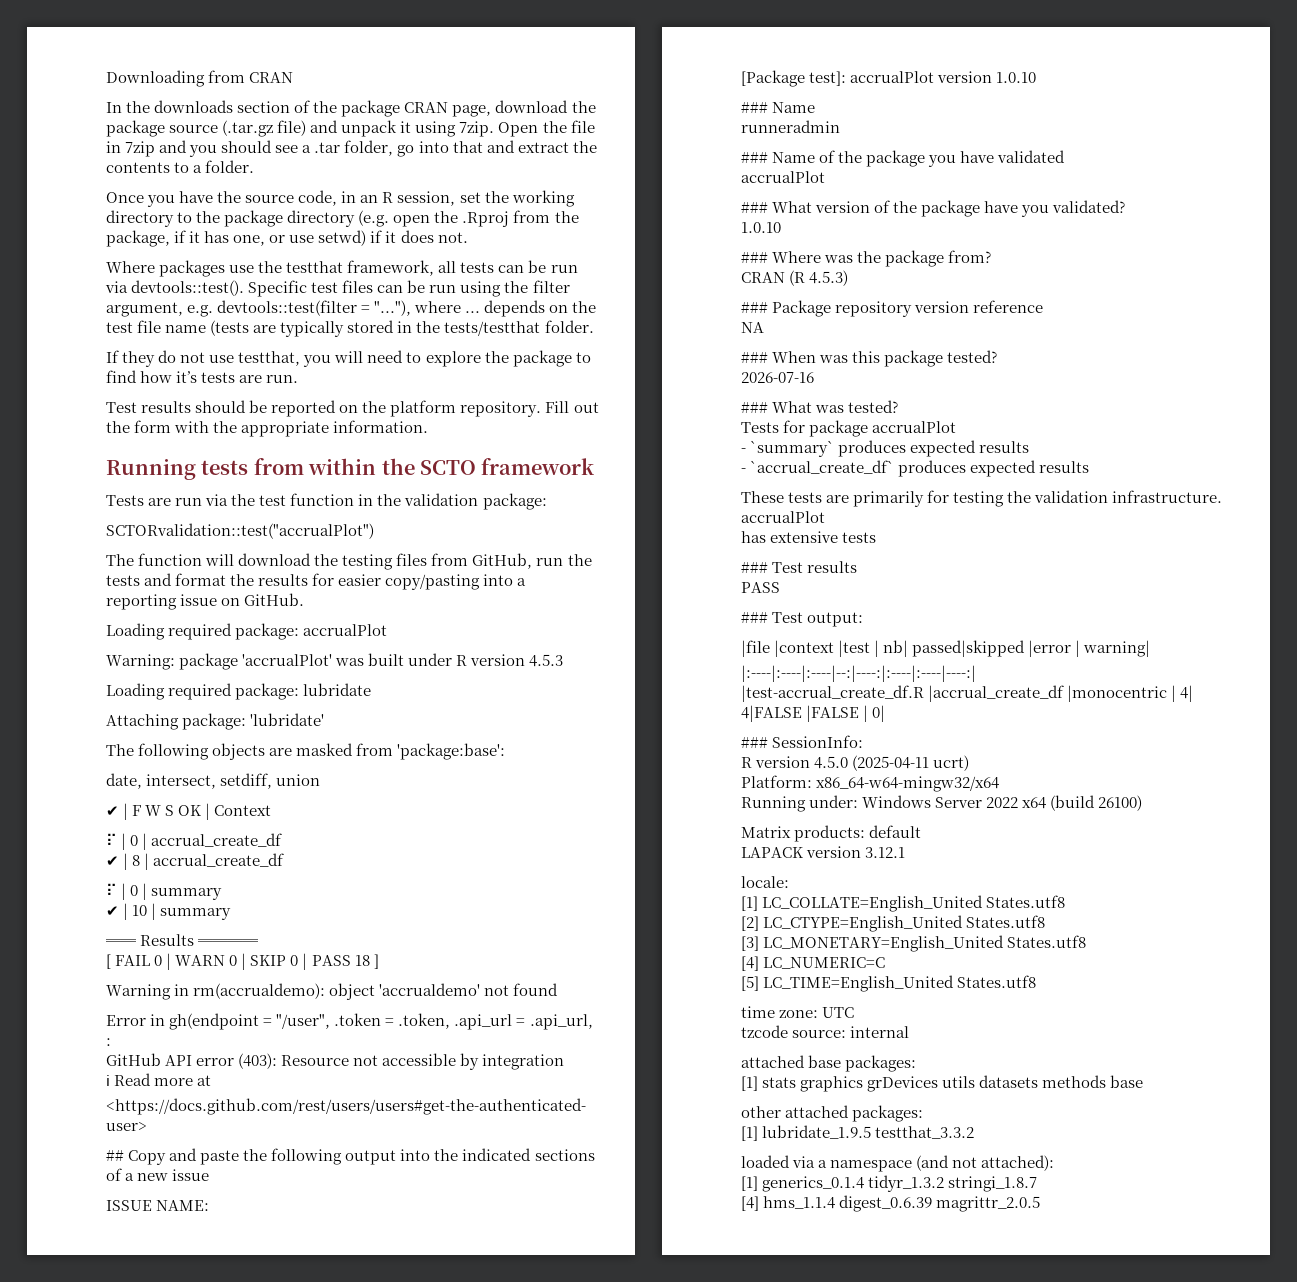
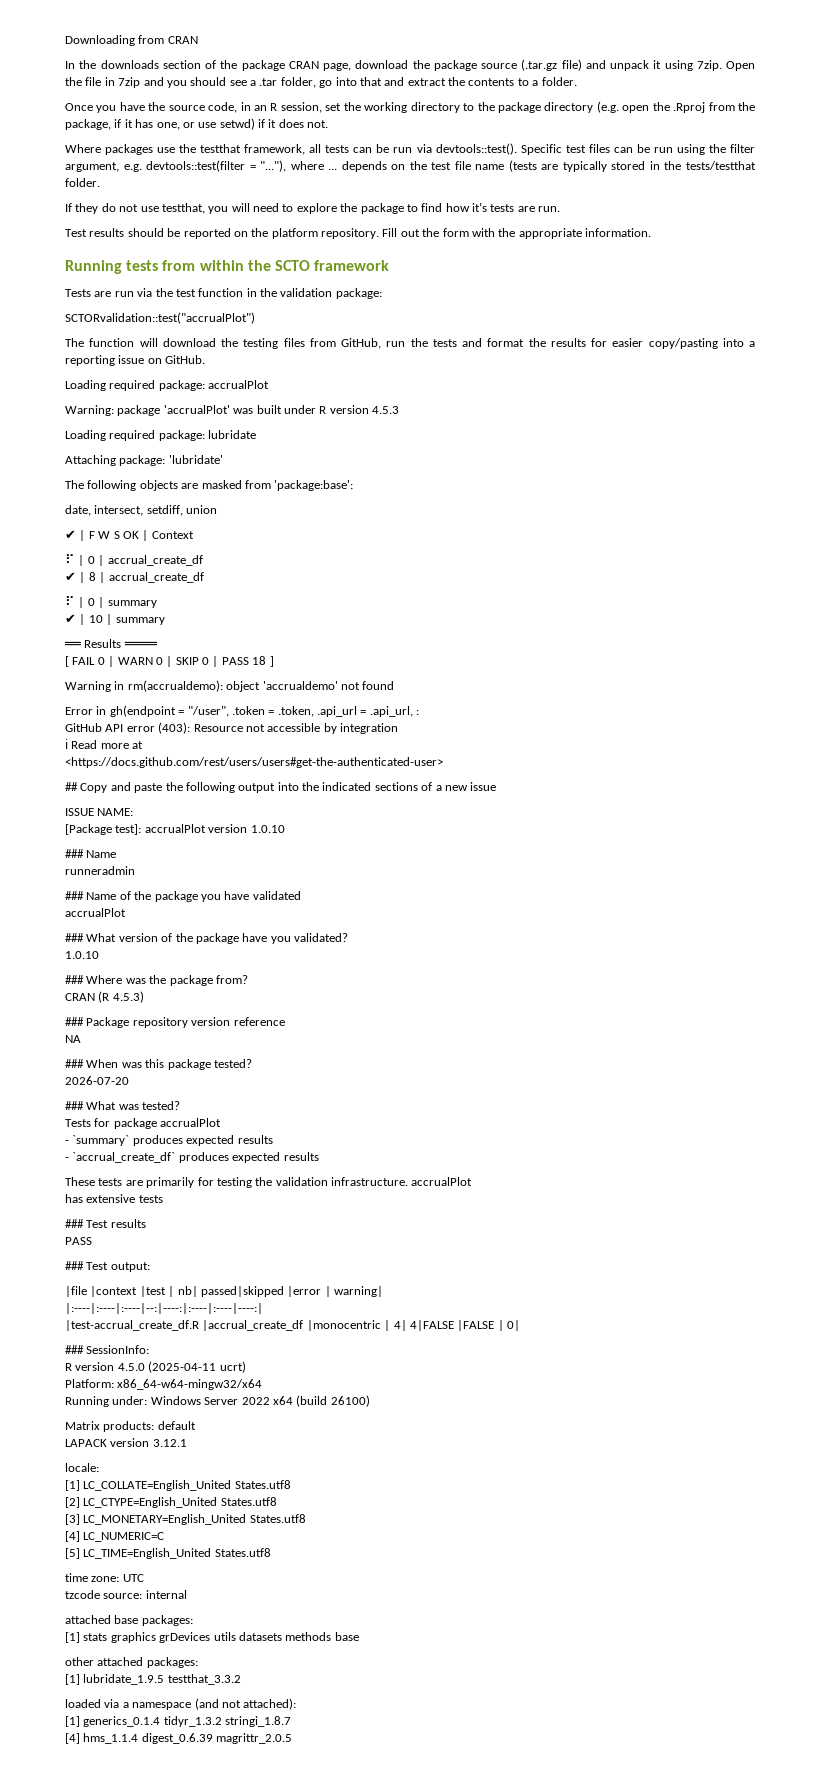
[741,372,814,383] 2026-07-16 -> [65,1076,129,1085] 2026-07-20

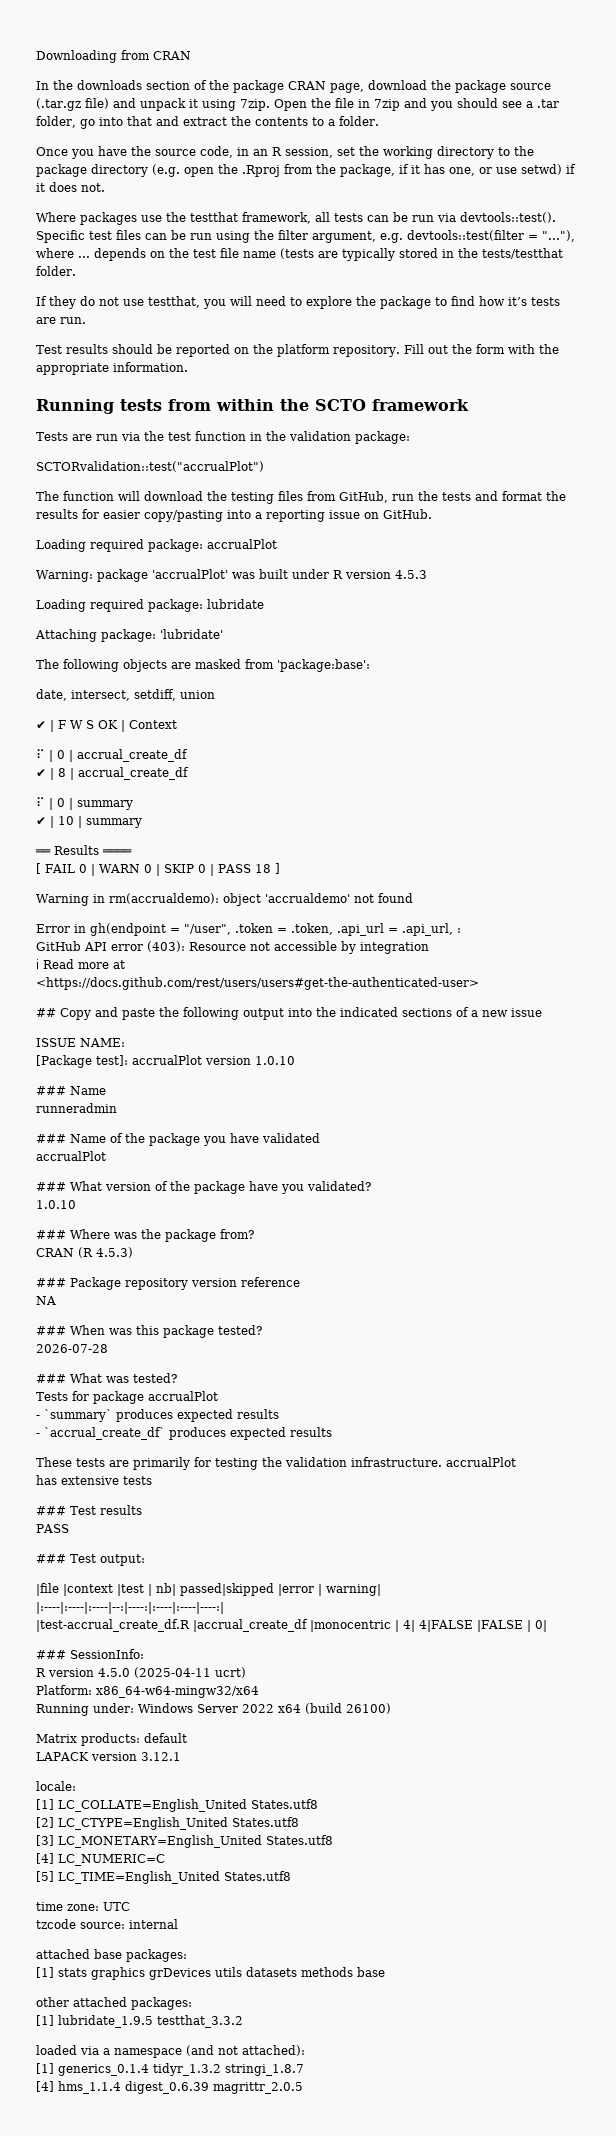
[65,1076,129,1085] 2026-07-20 -> [36,1344,108,1353] 2026-07-28

